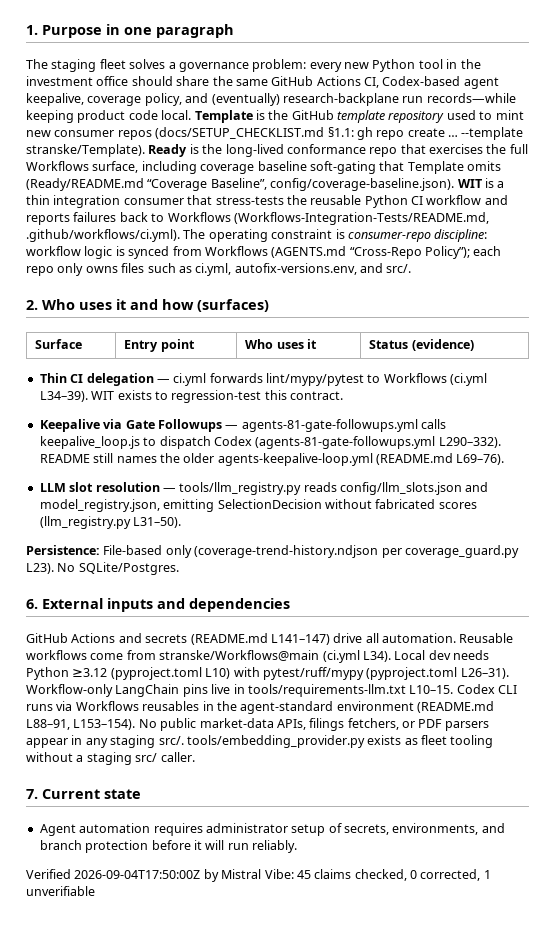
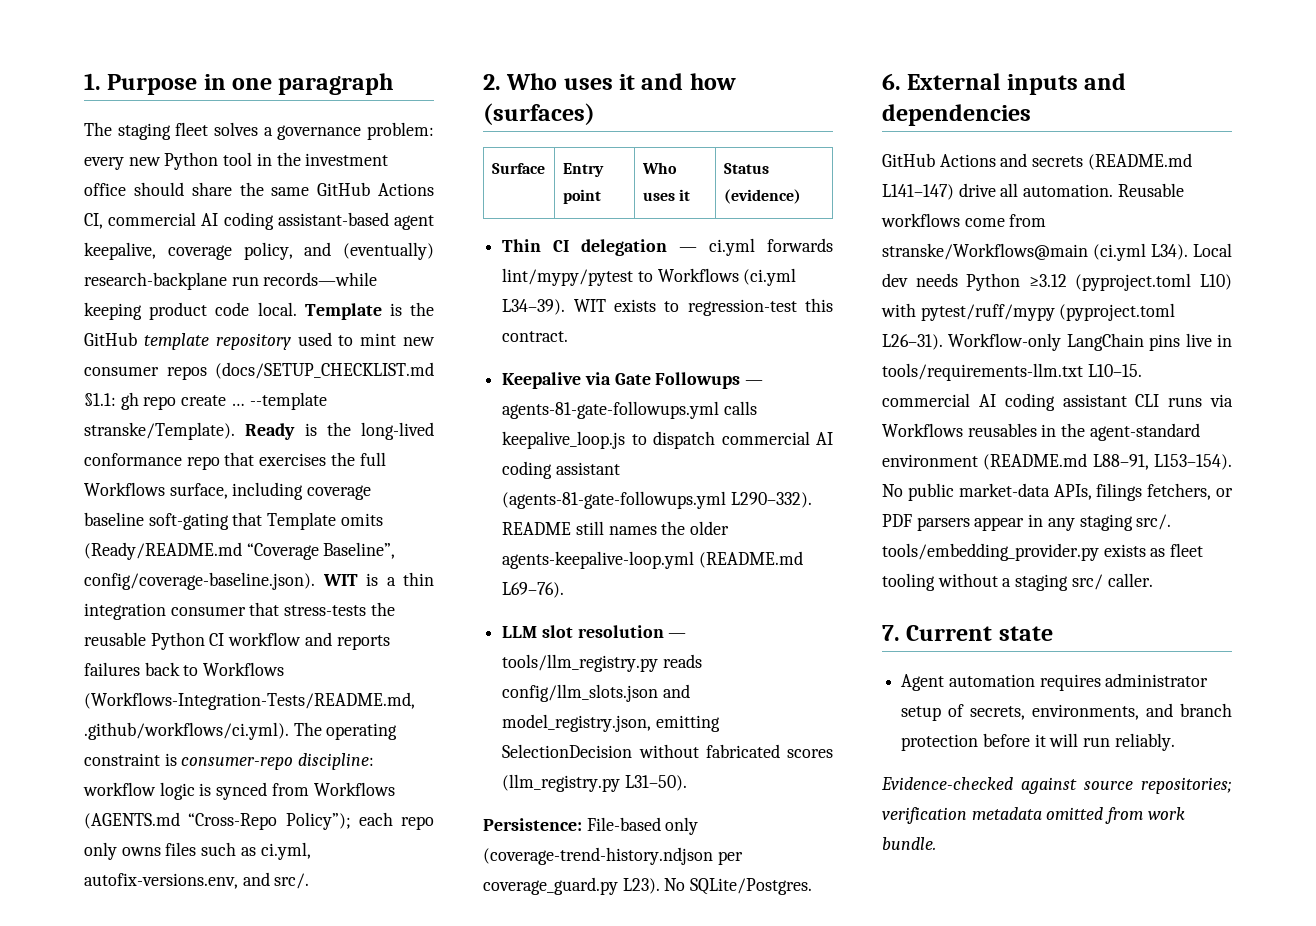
[382,76,461,86] Codex-based -> [108,212,389,230] commercial AI coding assistant-based
[213,436,252,446] Codex -> [721,431,833,445] [502,461,620,479] commercial AI coding assistant
[456,684,495,694] Codex -> [882,393,1127,411] commercial AI coding assistant
[26,869,491,882] [26,886,95,896] Verified 2026-09-04T17:50:00Z by Mistral Vibe: 45 claims checked, 0 corrected, 1 unverifiable -> [881,777,1232,794] [882,807,1185,824] [882,837,936,850] Evidence-checked against source repositories; verification metadata omitted from work bundle.

